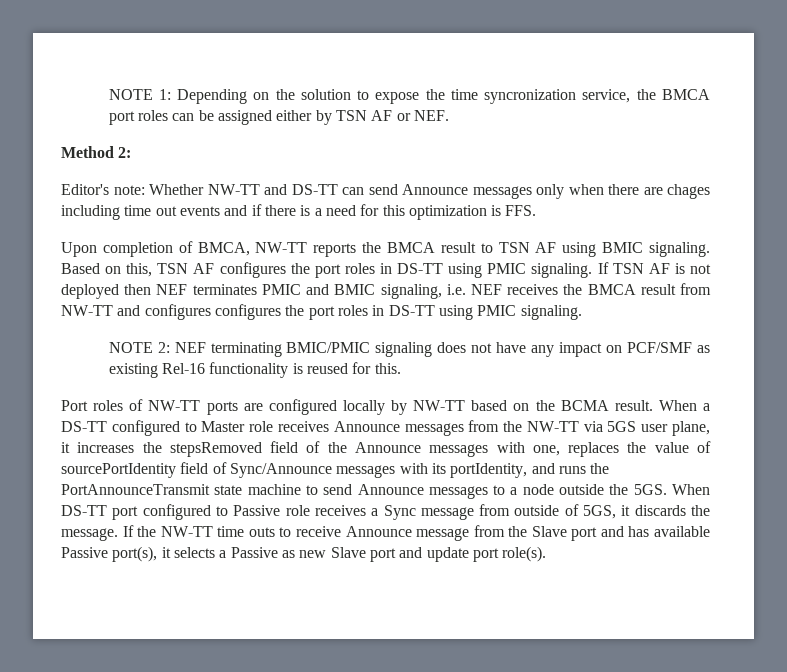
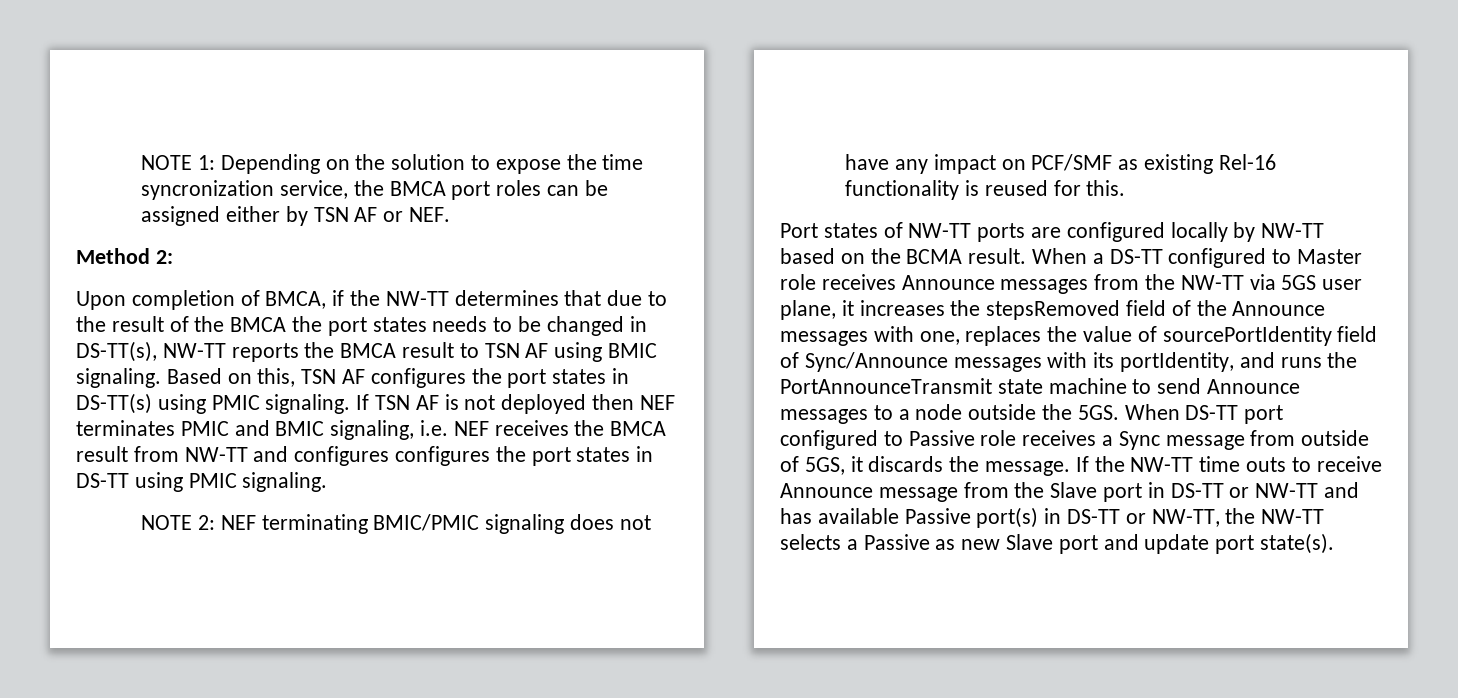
[61,184,710,199] [61,204,537,220] [61,241,250,257] Editor's note: Whether NW-TT and DS-TT can send Announce messages only when there are chages including time out events and if there is a need for this optimization is FFS. // Upon completion of BMCA, -> [76,290,668,310] [76,316,647,336] [76,341,157,362] Upon completion of BMCA, if the NW-TT determines that due to the result of the BMCA the port states needs to be changed in DS-TT(s),
[344,263,444,274] roles in DS-TT -> [552,368,630,384] [76,393,152,414] states in DS-TT(s)
[337,305,368,316] roles -> [576,447,631,462] states
[93,400,124,411] roles -> [823,223,878,238] states
[600,526,710,537] [61,546,171,562] and has available Passive port(s), it -> [1147,482,1360,498] [780,507,1325,528] in DS-TT or NW-TT and has available Passive port(s) in DS-TT or NW-TT, the NW-TT
[502,546,547,562] role(s). -> [1260,533,1335,554] state(s).

